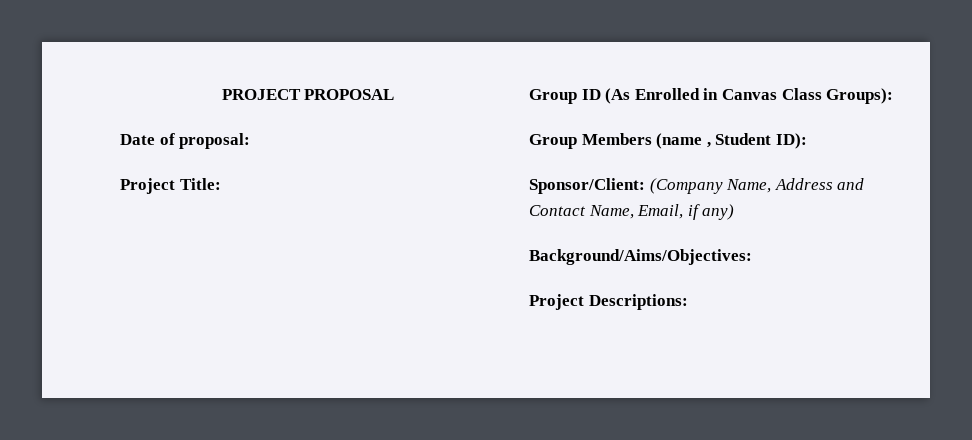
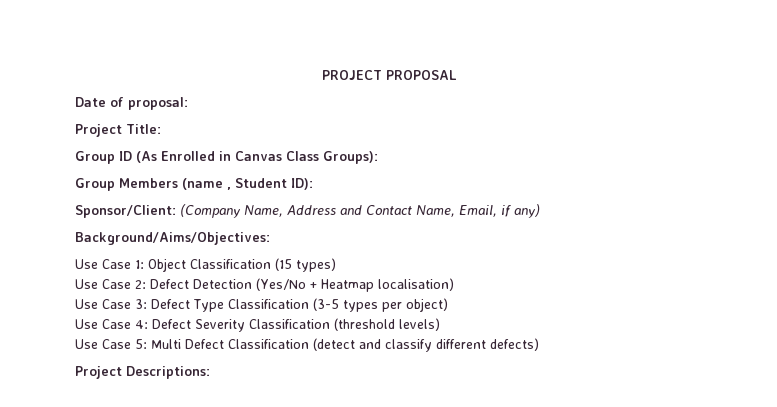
(752, 257) none -> [75,258,336,272] [75,278,454,292] [75,298,448,312] [75,318,440,332] [75,338,539,352] // Use Case 1: Object Classification (15 types) // Use Case 2: Defect Detection (Yes/No + Heatmap localisation) // Use Case 3: Defect Type Classification (3-5 types per object) // Use Case 4: Defect Severity Classification (threshold levels) // Use Case 5: Multi Defect Classification (detect and classify different defects)

